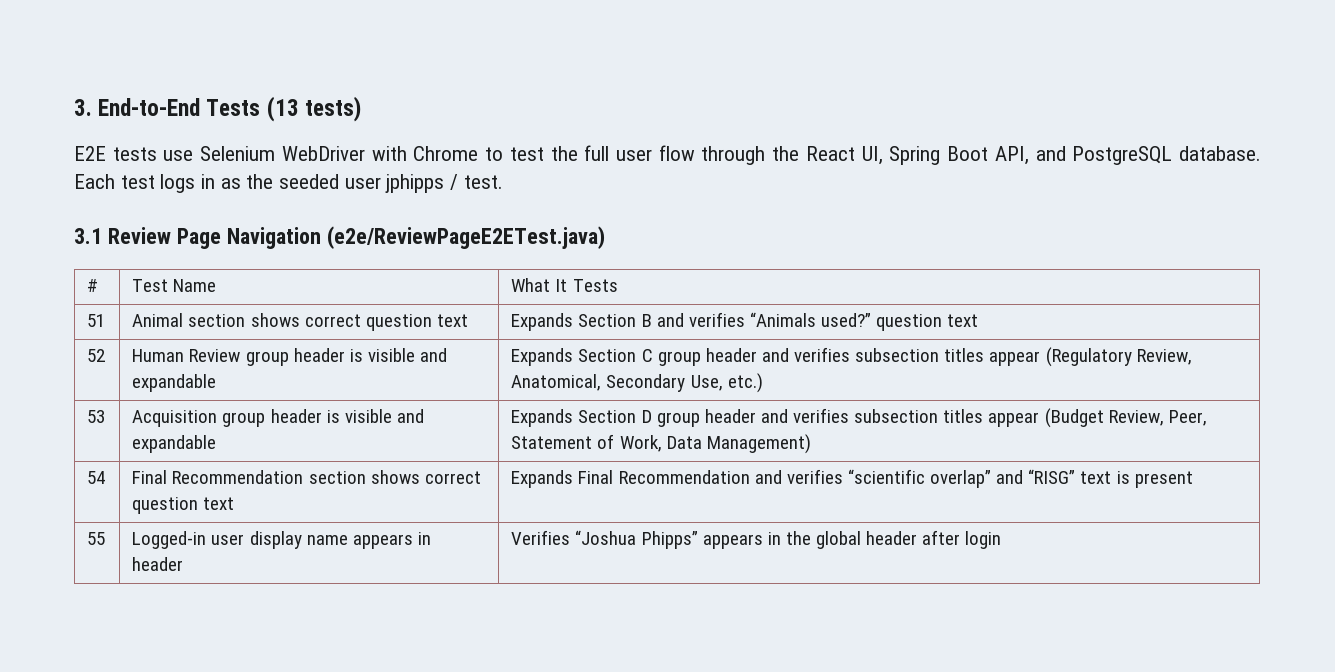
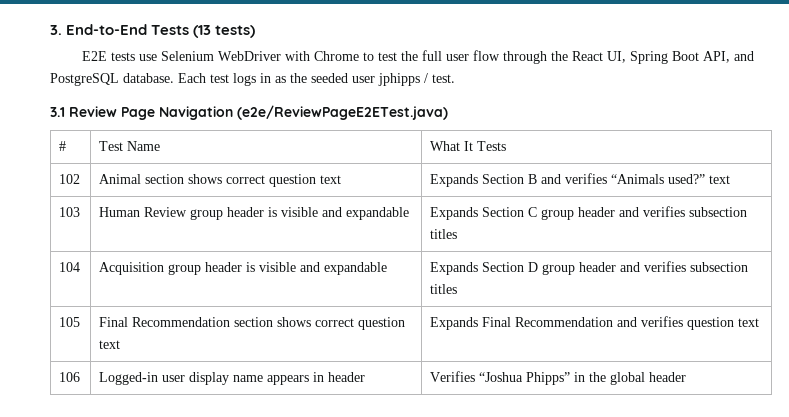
[87,314,106,327] 51 -> [59,174,81,184] 102
[876,314,979,331] [87,349,106,362] question text // 52 -> [709,175,731,184] [59,207,81,217] text // 103
[989,347,1192,367] [511,373,763,393] [87,410,106,423] appear (Regulatory Review, Anatomical, Secondary Use, etc.) // 53 -> [59,262,81,272] // 104
[988,408,1207,428] [511,434,811,454] [87,471,106,484] appear (Budget Review, Peer, Statement of Work, Data Management) // 54 -> [59,317,81,327] // 105
[847,469,1193,488] [87,532,106,545] “scientific overlap” and “RISG” text is present // 55 -> [687,317,760,330] [59,372,81,382] question text // 106
[702,534,763,549] appears -> (571, 378) none
[922,530,1002,549] after login -> (687, 377) none

